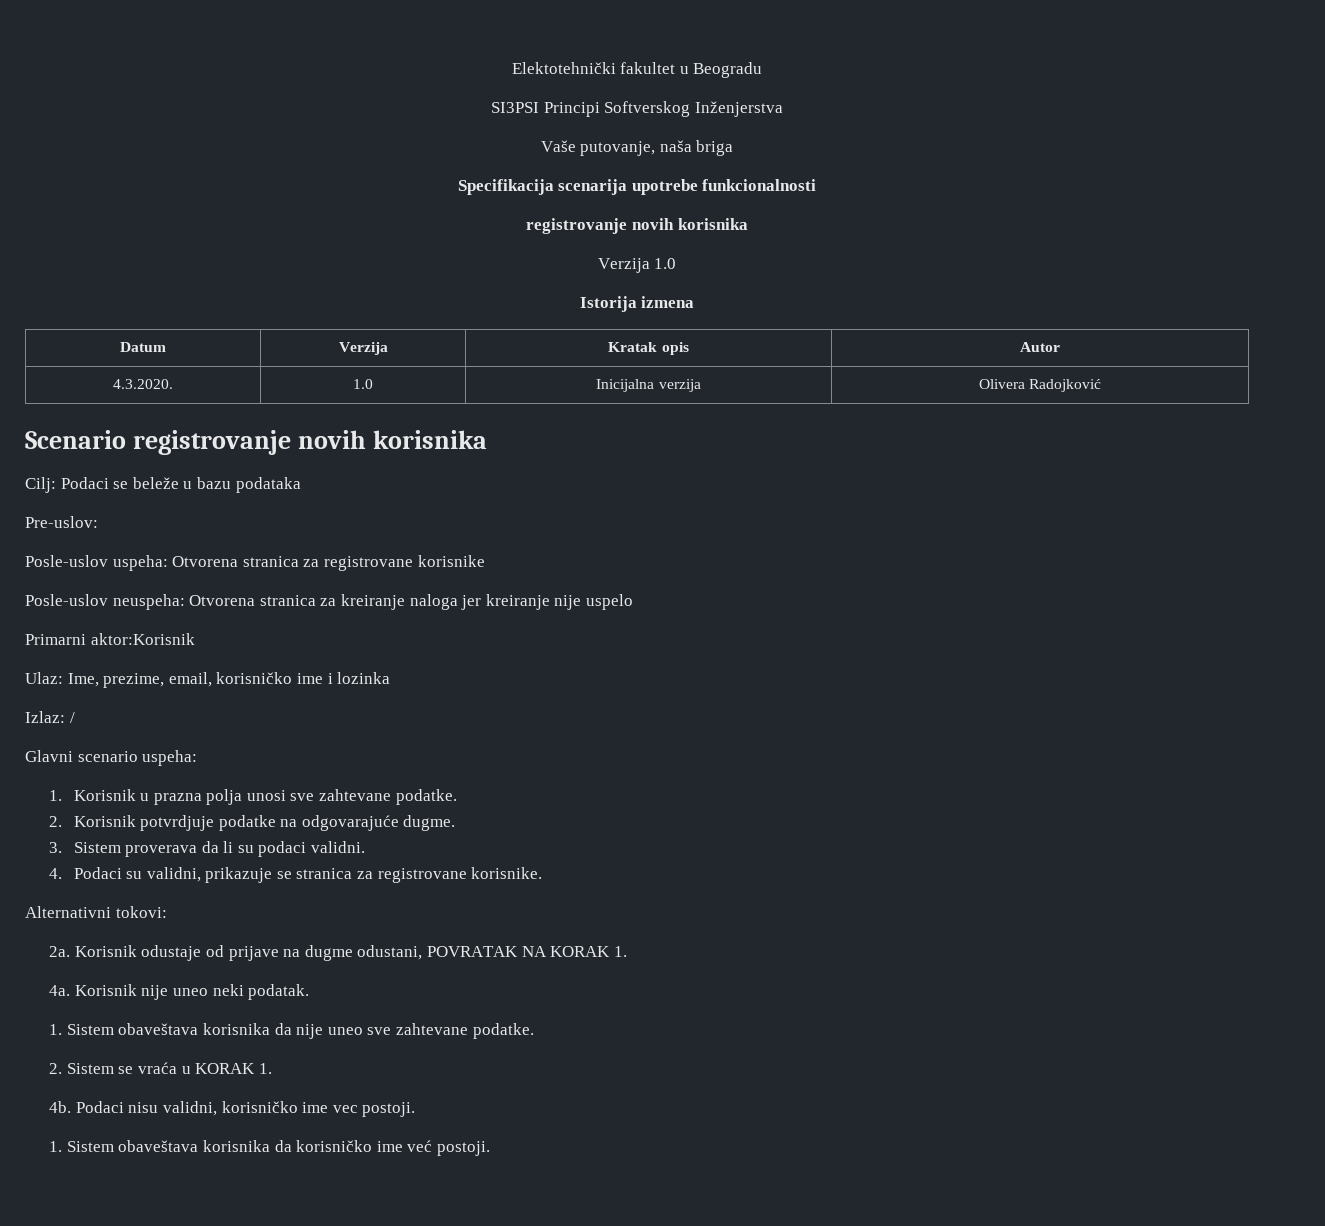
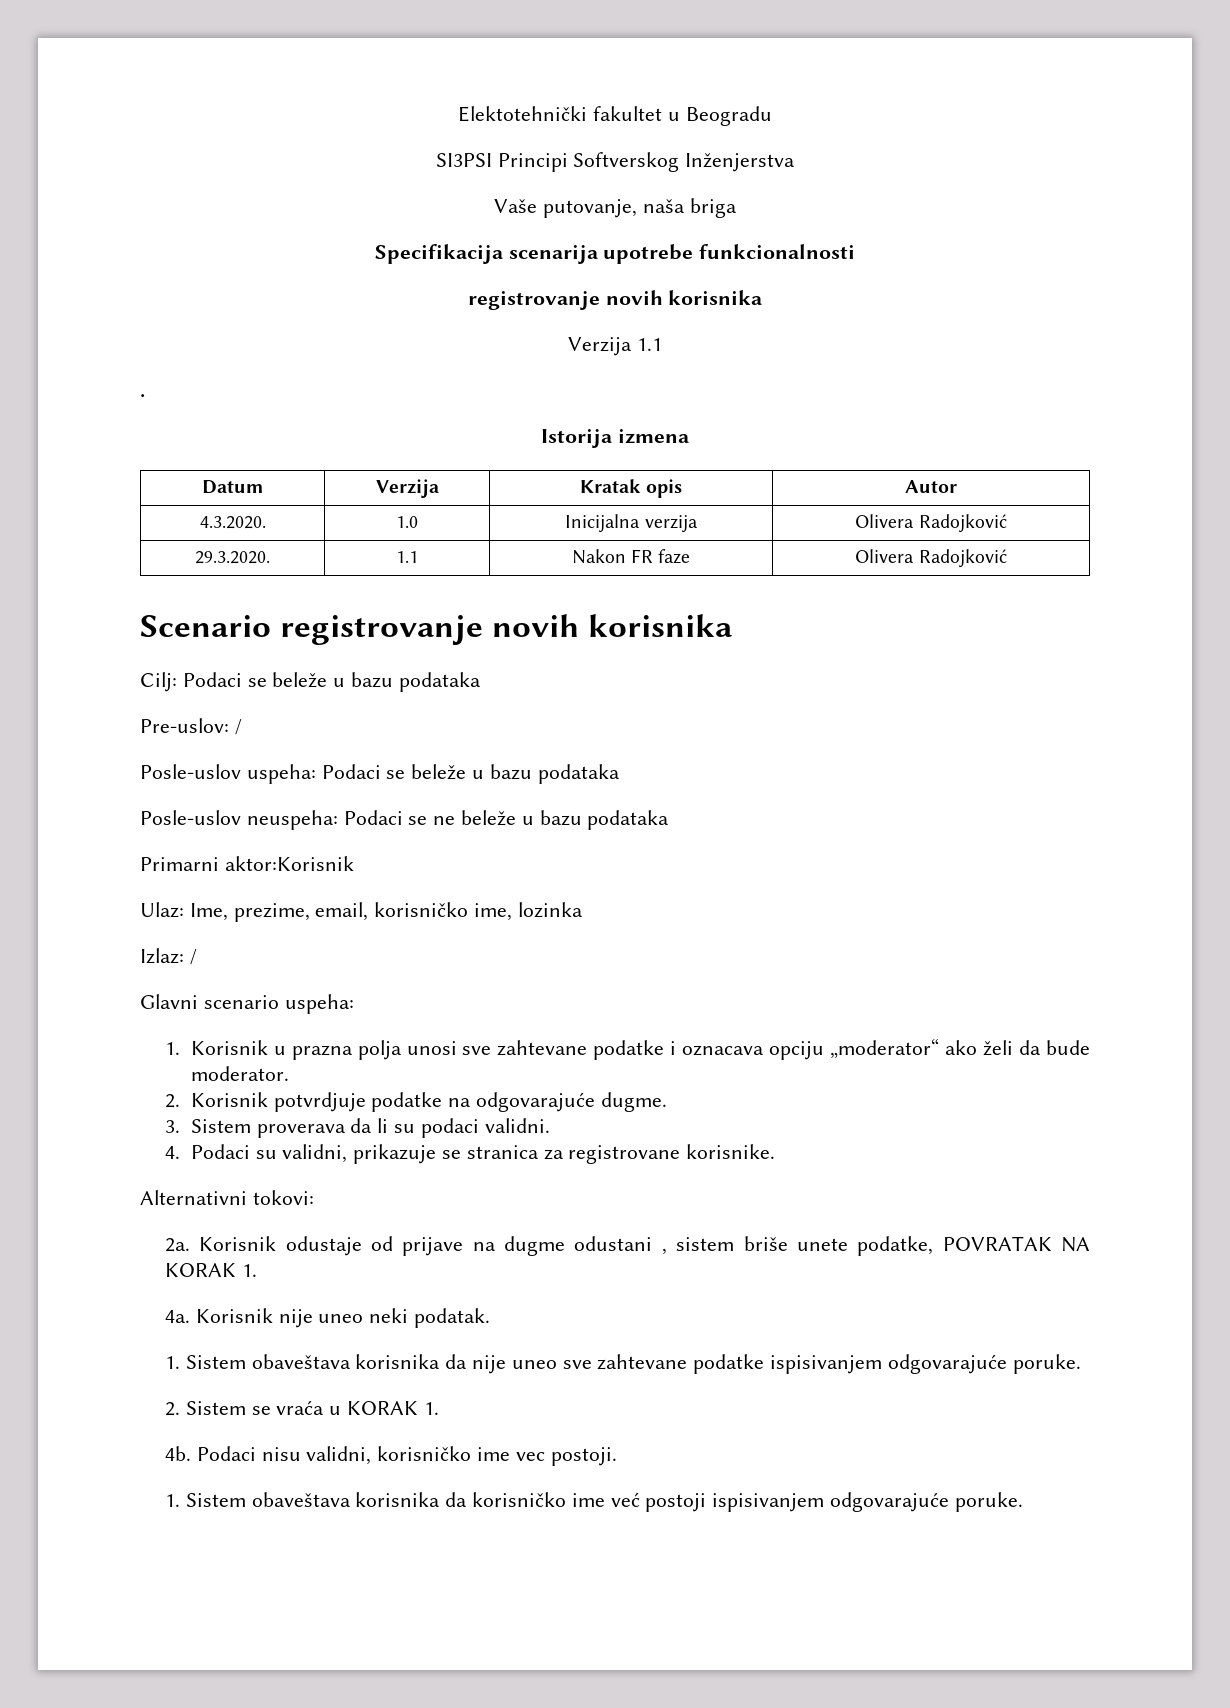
[654,258,677,269] 1.0 -> [636,338,662,351] [140,394,145,398] 1.1 // .
(1102, 385) none -> [195,551,270,564] [396,551,418,563] [571,549,691,564] [855,549,1007,568] // 29.3.2020. | 1.1 | Nakon FR faze | Olivera Radojković
(98, 522) none -> [234,719,242,735] /
[172,555,485,571] [25,594,633,610] Otvorena stranica za registrovane korisnike // Posle-uslov neuspeha: Otvorena stranica za kreiranje naloga jer kreiranje nije uspelo -> [321,764,620,784] [140,810,670,830] Podaci se beleže u bazu podataka // Posle-uslov neuspeha: Podaci se ne beleže u bazu podataka
[296,673,333,684] ime i -> [474,903,513,921] ime,
[395,789,457,805] podatke. -> [593,1038,1090,1060] [190,1066,289,1081] podatke i oznacava opciju „moderator“ ako želi da bude moderator.
[357,945,423,960] odustani, -> [574,1236,934,1256] odustani , sistem briše unete podatke,
[472,1023,534,1039] podatke. -> [693,1354,1081,1374] podatke ispisivanjem odgovarajuće poruke.
[436,1141,490,1156] postoji. -> [645,1492,1023,1512] postoji ispisivanjem odgovarajuće poruke.

